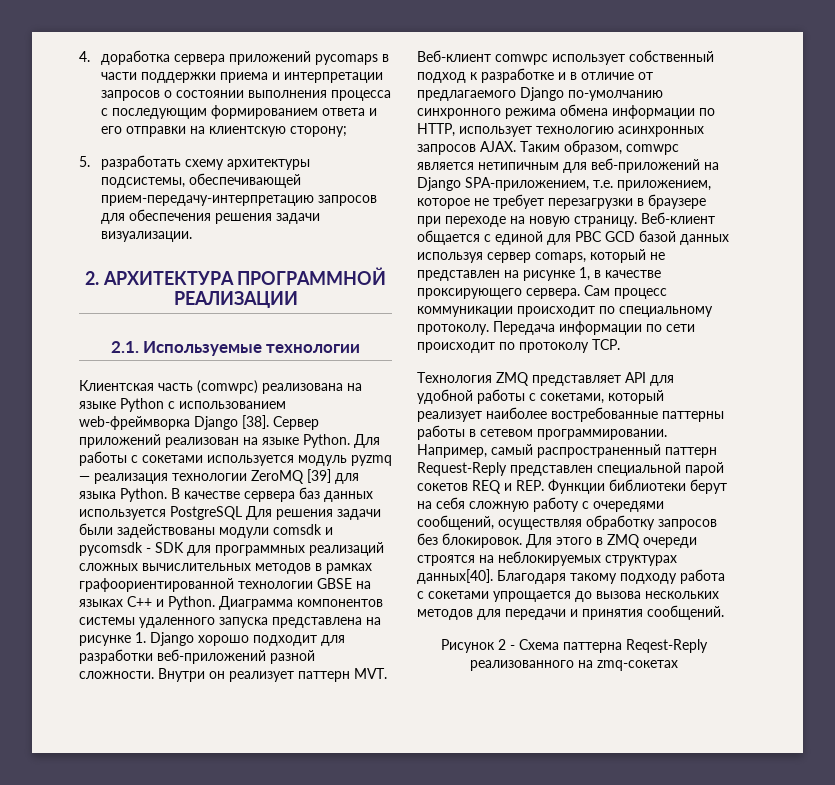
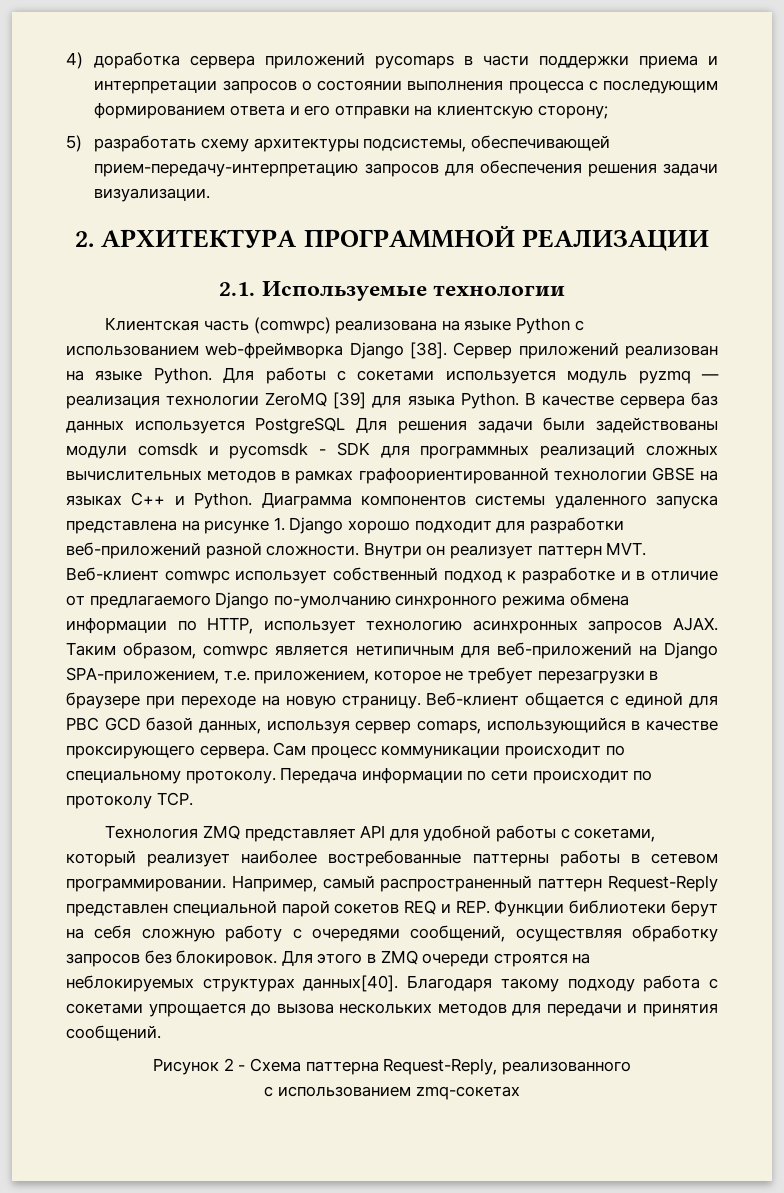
[79,51,90,62] 4. -> [66,52,83,69] 4)
[79,156,90,167] 5. -> [66,135,82,152] 5)
[680,234,729,245] данных -> [198,720,261,734] данных,
[590,249,665,263] [417,267,590,281] который не представлен на рисунке 1, -> [486,717,626,734] использующийся
[625,639,708,653] Reqest-Reply -> [383,1058,498,1075] Request-Reply,
[577,660,593,668] на -> [264,1086,411,1097] // с использованием

